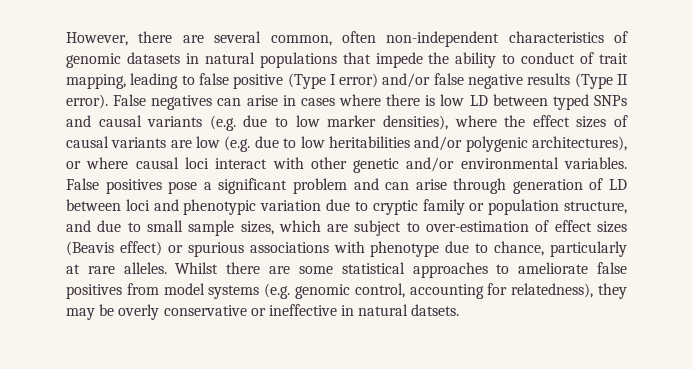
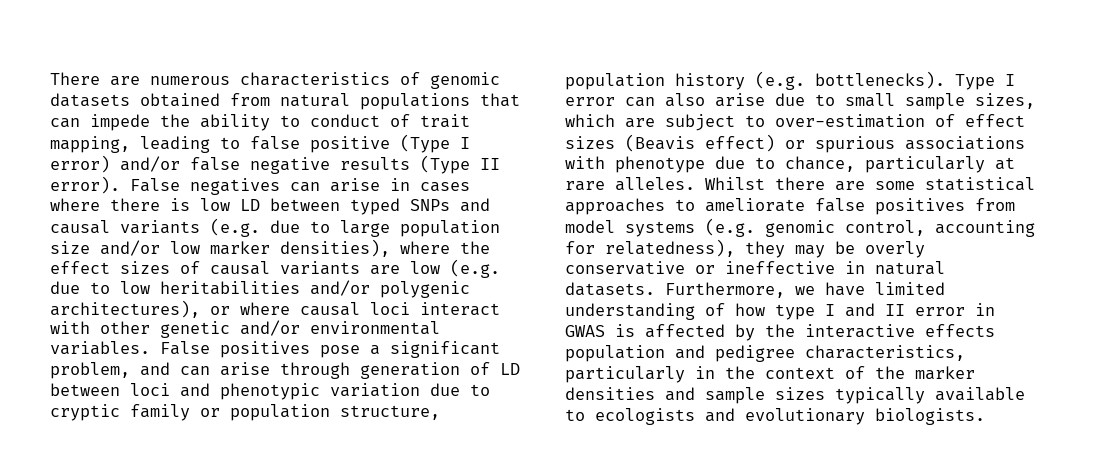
[66,31,500,47] However, there are several common, often non-independent -> [50,72,230,86] There are numerous
[185,53,199,64] in -> [140,93,270,107] obtained from
(371, 58) none -> [50,118,80,128] can
(289, 122) none -> [340,220,500,237] [50,240,160,256] large population size and/or
[292,178,347,194] problem -> [50,362,130,379] problem,
[66,220,91,232] and -> [565,71,1015,90] [565,93,765,107] population history (e.g. bottlenecks). Type I error can also arise
[411,304,460,316] datsets. -> [565,282,945,298] [565,303,995,320] [565,324,995,341] [565,345,965,362] [565,366,975,383] [565,387,1025,404] [565,408,985,425] datasets. Furthermore, we have limited understanding of how type I and II error in GWAS is affected by the interactive effects population and pedigree characteristics, particularly in the context of the marker densities and sample sizes typically available to ecologists and evolutionary biologists.

